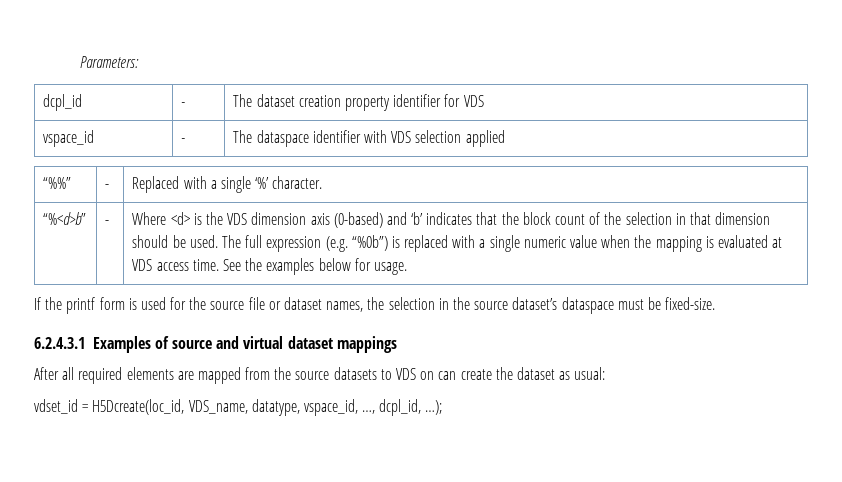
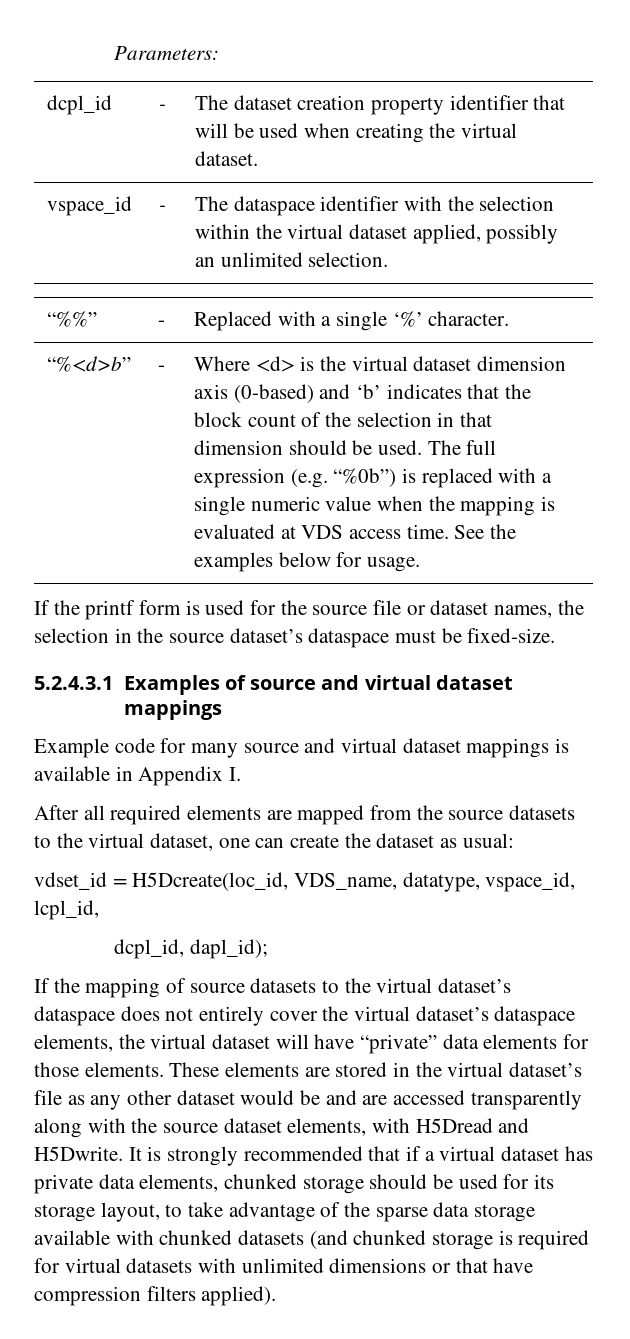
[444,94,484,107] for VDS -> [533,95,566,110] [195,123,518,143] [195,151,259,166] that will be used when creating the virtual dataset.
[391,130,505,147] VDS selection applied -> [447,196,555,211] [195,224,559,244] [195,252,389,267] the selection within the virtual dataset applied, possibly an unlimited selection.
[227,213,248,225] VDS -> [351,356,472,371] virtual dataset
[34,337,85,349] 6.2.4.3.1 -> [34,676,113,690] 5.2.4.3.1
(397, 344) none -> [34,738,570,758] [34,766,242,786] // Example code for many source and virtual dataset mappings is available in Appendix I.
[396,368,435,380] VDS on -> [56,833,250,851] the virtual dataset, one
[362,399,443,416] …, dcpl_id, …); -> [34,900,99,920] [114,939,268,959] [34,978,512,998] [34,1006,576,1026] [34,1034,590,1054] [34,1062,583,1077] [34,1090,582,1110] [34,1118,530,1138] [34,1146,593,1166] [34,1174,555,1194] [34,1202,536,1222] [34,1230,590,1250] [34,1258,534,1273] [34,1286,277,1306] lcpl_id, // dcpl_id, dapl_id); // If the mapping of source datasets to the virtual dataset’s dataspace does not entirely cover the virtual dataset’s dataspace elements, the virtual dataset will have “private” data elements for those elements. These elements are stored in the virtual dataset’s file as any other dataset would be and are accessed transparently along with the source dataset elements, with H5Dread and H5Dwrite. It is strongly recommended that if a virtual dataset has private data elements, chunked storage should be used for its storage layout, to take advantage of the sparse data storage available with chunked datasets (and chunked storage is required for virtual datasets with unlimited dimensions or that have compression filters applied).

